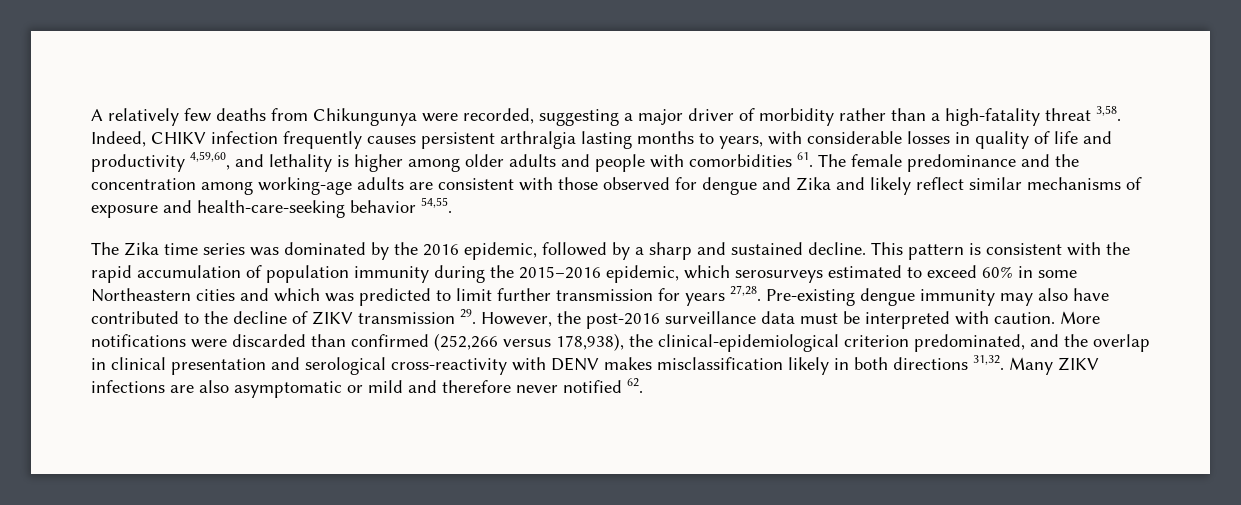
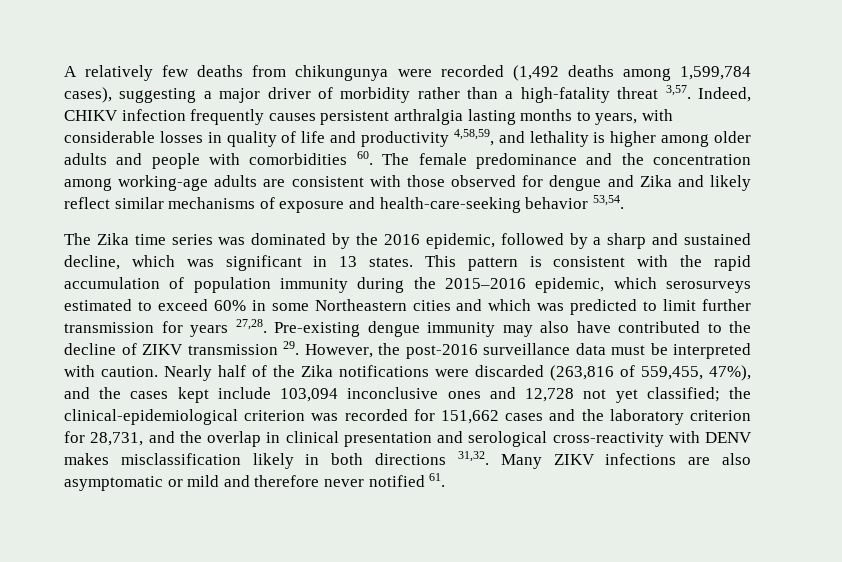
[313,108,534,126] Chikungunya were recorded, -> [295,65,751,81] [64,87,112,103] chikungunya were recorded (1,492 deaths among 1,599,784 cases),
[1096,105,1121,121] 3,58. -> [665,85,691,99] 3,57.
[190,151,230,170] 4,59,60, -> [453,129,494,146] 4,58,59,
[797,152,813,167] 61. -> [356,151,373,165] 60.
[421,197,452,213] 54,55. -> [592,195,624,209] 53,54.
[808,242,866,255] decline. -> [64,255,414,271] decline, which was significant in 13 states.
[1060,311,1100,324] [91,333,1025,352] More notifications were discarded than confirmed (252,266 versus 178,938), the clinical-epidemiological criterion predominated, -> [164,365,751,381] [64,387,751,403] [64,409,751,425] [64,431,144,446] Nearly half of the Zika notifications were discarded (263,816 of 559,455, 47%), and the cases kept include 103,094 inconclusive ones and 12,728 not yet classified; the clinical-epidemiological criterion was recorded for 151,662 cases and the laboratory criterion for 28,731,
[627,378,643,393] 62. -> [429,473,446,487] 61.

